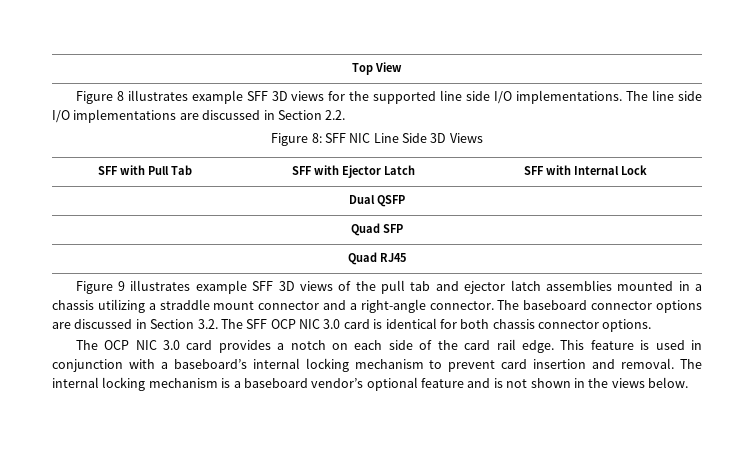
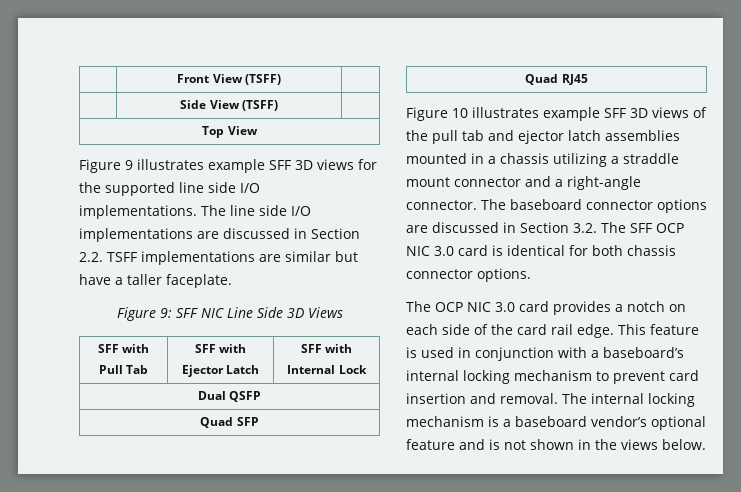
(352, 69) none -> [177,74,281,85] [180,100,278,111] | Front View (TSFF) | // | Side View (TSFF) | //
[116,91,124,101] 8 -> [125,160,133,170] 9
[271,133,322,146] // Figure 8: -> [107,251,358,265] [79,274,232,288] [116,307,172,321] TSFF implementations are similar but have a taller faceplate. // Figure 9:
[118,281,126,291] 9 -> [452,108,468,118] 10

